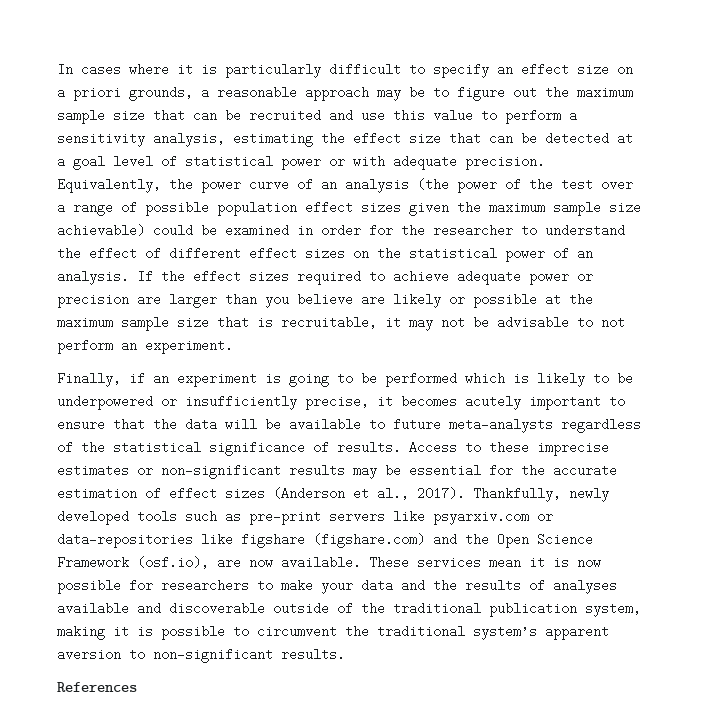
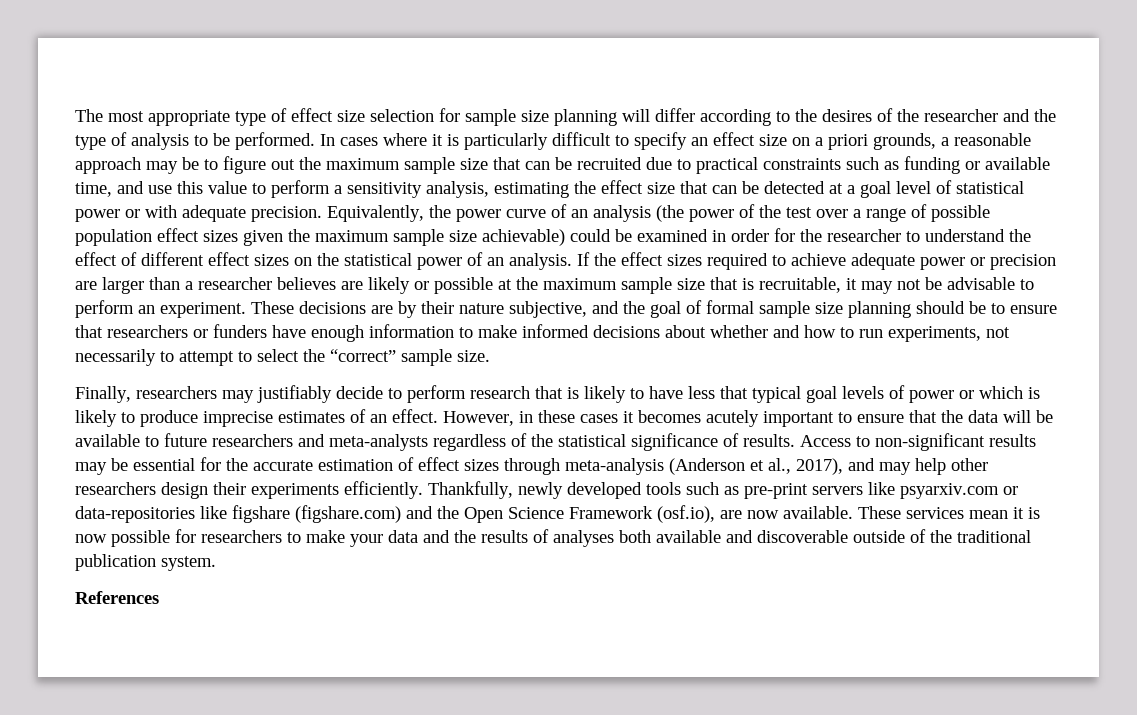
(57, 69) none -> [75,108,1056,126] [75,132,315,150] The most appropriate type of effect size selection for sample size planning will differ according to the desires of the researcher and the type of analysis to be performed.
(321, 115) none -> [646,156,1050,174] [75,182,112,197] due to practical constraints such as funding or available time,
[265,293,353,308] you believe -> [185,277,336,290] a researcher believes
[601,318,625,327] not -> (1034, 284) none
[57,372,633,387] [57,395,369,410] // Finally, if an experiment is going to be performed which is likely to be underpowered or insufficiently precise, -> [251,300,1057,318] [75,324,1010,342] [75,349,490,366] [75,385,1040,403] [75,409,618,427] These decisions are by their nature subjective, and the goal of formal sample size planning should be to ensure that researchers or funders have enough information to make informed decisions about whether and how to run experiments, not necessarily to attempt to select the “correct” sample size. // Finally, researchers may justifiably decide to perform research that is likely to have less that typical goal levels of power or which is likely to produce imprecise estimates of an effect. However, in these cases
(441, 424) none -> [212,434,325,447] researchers and
[489,441,609,456] [57,464,153,477] these imprecise estimates or -> (870, 441) none
(265, 493) none -> [504,458,664,475] through meta-analysis
[417,487,465,500] 2017). -> [796,458,988,475] [75,481,423,499] 2017), and may help other researchers design their experiments efficiently.
(617, 586) none -> [619,530,651,543] both
[585,602,641,617] [57,625,609,640] [57,648,345,663] system, making it is possible to circumvent the traditional system’s apparent aversion to non-significant results. -> [161,556,216,571] system.

